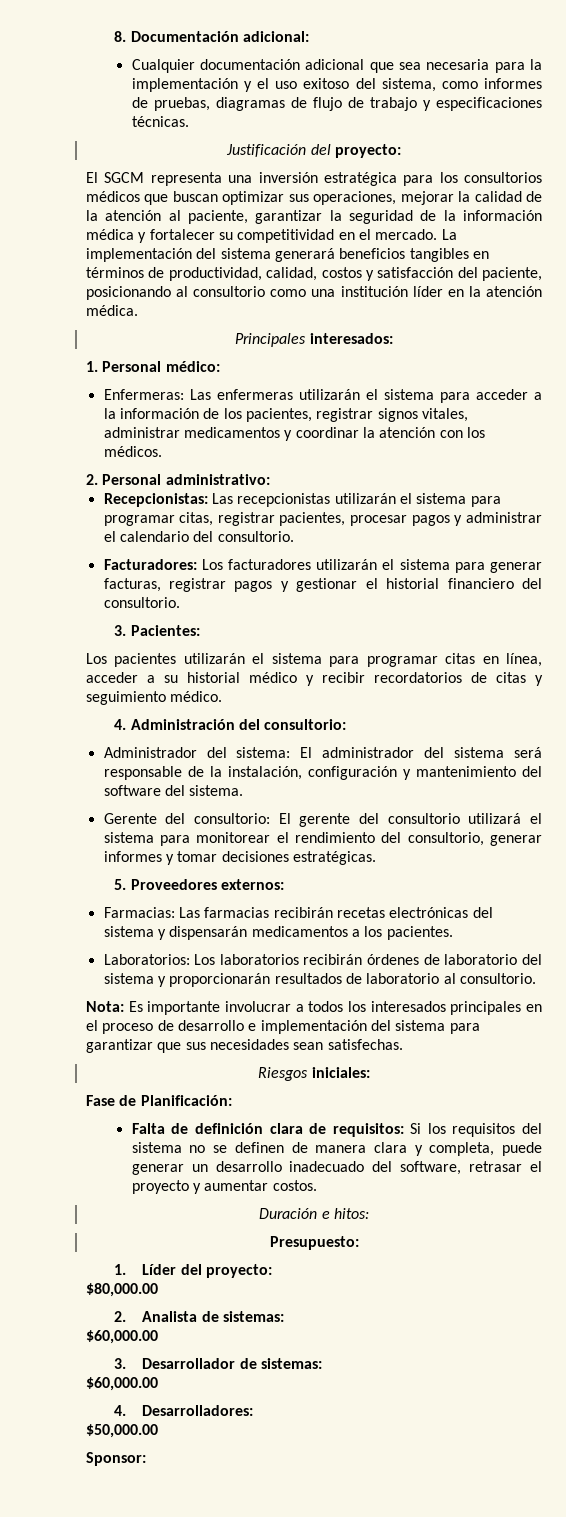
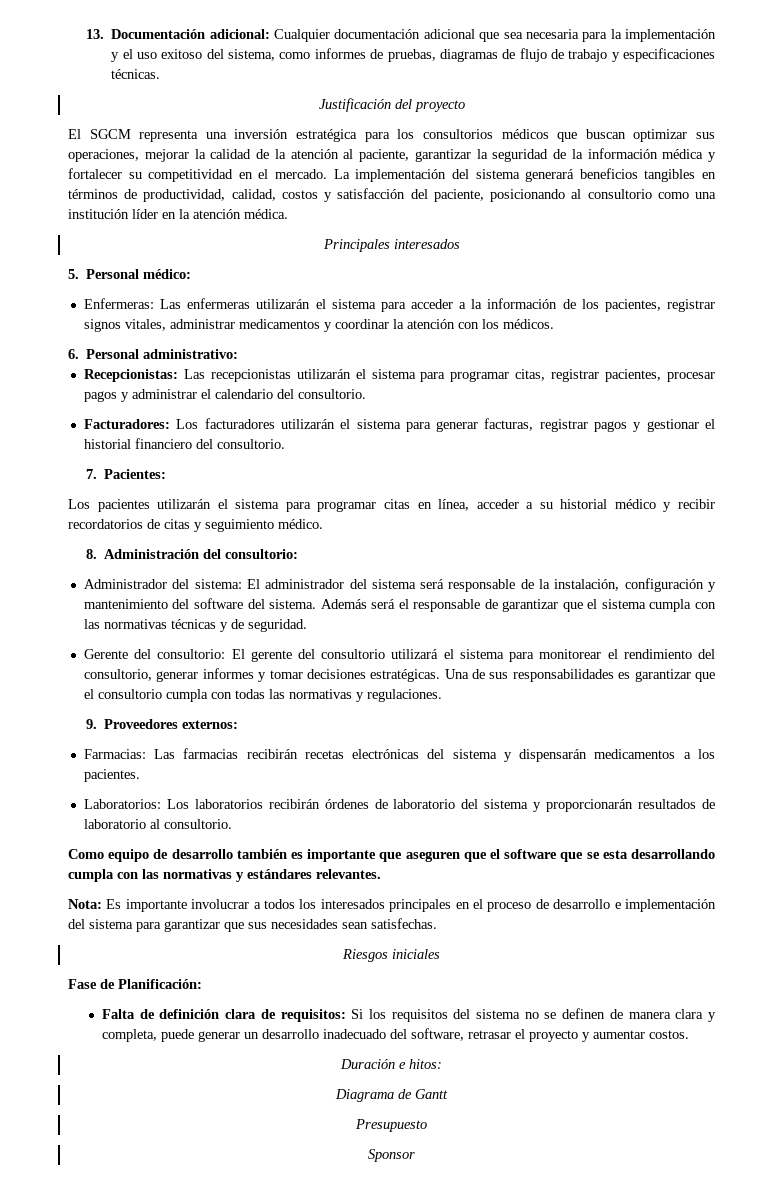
[114,31,127,42] 8. -> [86,29,105,39] 13.
(309, 36) // -> (270, 34) none
[334,144,401,158] proyecto: -> [414,100,465,112] proyecto
[309,333,393,344] [86,361,98,372] interesados: // 1. -> [393,239,460,249] [68,269,79,279] interesados // 5.
[86,474,98,485] 2. -> [68,349,79,359] 6.
[114,625,127,636] 3. -> [86,469,98,479] 7.
[114,719,127,730] 4. -> [86,549,98,559] 8.
(244, 790) none -> [320,599,716,612] [83,619,307,632] Además será el responsable de garantizar que el sistema cumpla con las normativas técnicas y de seguridad.
[114,879,127,890] // 5. -> [444,669,715,682] [83,689,442,702] [86,719,98,729] Una de sus responsabilidades es garantizar que el consultorio cumpla con todas las normativas y regulaciones. // 9.
(536, 978) none -> [68,849,715,862] [68,869,381,882] // Como equipo de desarrollo también es importante que aseguren que el software que se esta desarrollando cumpla con las normativas y estándares relevantes.
[311,1067,370,1078] iniciales: -> [392,949,440,959] iniciales
[269,1236,359,1250] [114,1264,272,1278] [86,1283,158,1297] [114,1311,284,1322] [86,1330,158,1344] [114,1358,322,1369] [86,1377,158,1391] [114,1405,254,1416] [86,1424,158,1438] [86,1452,146,1466] Presupuesto: // 1. Líder del proyecto: // $80,000.00 // 2. Analista de sistemas: // $60,000.00 // 3. Desarrollador de sistemas: // $60,000.00 // 4. Desarrolladores: // $50,000.00 // Sponsor: -> [335,1089,448,1102] [355,1119,427,1132] [368,1149,415,1162] Diagrama de Gantt // Presupuesto // Sponsor

